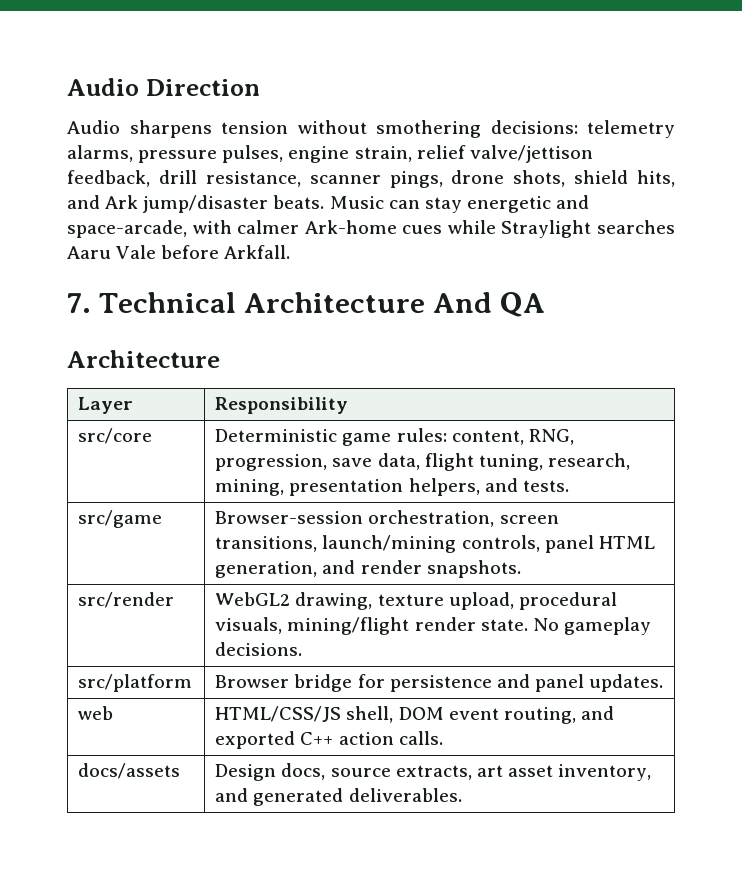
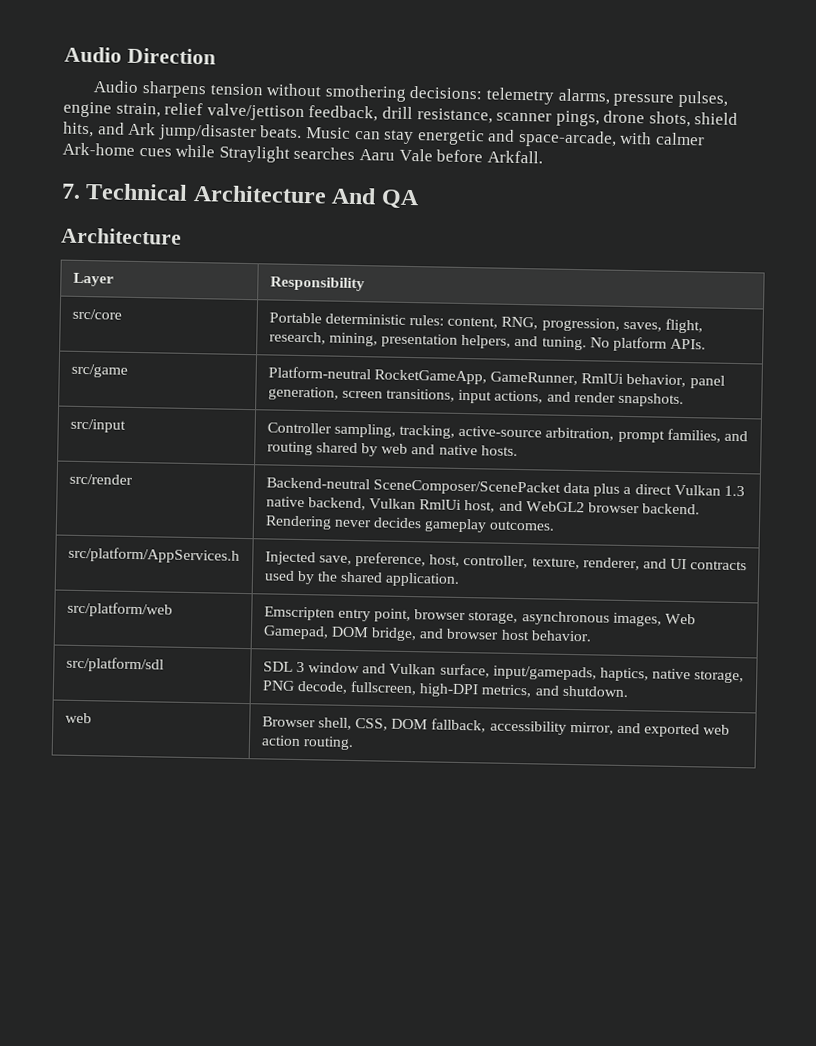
[215,429,392,446] Deterministic game -> [268,312,406,325] Portable deterministic
[332,453,543,471] save data, flight tuning, -> [622,318,703,334] saves, flight,
[522,480,569,492] [78,510,163,528] [215,510,559,527] [215,535,655,553] [215,560,521,578] [78,592,175,608] [215,592,617,610] [215,617,651,635] [215,642,303,656] [78,674,193,692] [215,674,664,692] [78,706,114,720] [215,706,614,724] [215,731,443,749] [78,763,181,779] [215,763,652,781] [215,788,462,806] tests. // src/game | Browser-session orchestration, screen transitions, launch/mining controls, panel HTML generation, and render snapshots. // src/render | WebGL2 drawing, texture upload, procedural visuals, mining/flight render state. No gameplay decisions. // src/platform | Browser bridge for persistence and panel updates. // web | HTML/CSS/JS shell, DOM event routing, and exported C++ action calls. // docs/assets | Design docs, source extracts, art asset inventory, and generated deliverables. -> [541,336,707,352] [70,363,128,378] [267,366,725,389] [267,386,684,408] [69,418,126,433] [266,422,748,443] [266,441,518,457] [68,473,133,485] [265,477,745,497] [265,496,701,515] [264,515,556,533] [67,546,240,564] [264,551,748,571] [263,570,461,587] [66,601,173,618] [263,606,696,627] [262,625,592,642] [65,656,164,673] [262,661,745,684] [261,680,629,698] [64,712,92,724] [261,716,731,738] [260,735,354,751] tuning. No platform APIs. // src/game | Platform-neutral RocketGameApp, GameRunner, RmlUi behavior, panel generation, screen transitions, input actions, and render snapshots. // src/input | Controller sampling, tracking, active-source arbitration, prompt families, and routing shared by web and native hosts. // src/render | Backend-neutral SceneComposer/ScenePacket data plus a direct Vulkan 1.3 native backend, Vulkan RmlUi host, and WebGL2 browser backend. Rendering never decides gameplay outcomes. // src/platform/AppServices.h | Injected save, preference, host, controller, texture, renderer, and UI contracts used by the shared application. // src/platform/web | Emscripten entry point, browser storage, asynchronous images, Web Gamepad, DOM bridge, and browser host behavior. // src/platform/sdl | SDL 3 window and Vulkan surface, input/gamepads, haptics, native storage, PNG decode, fullscreen, high-DPI metrics, and shutdown. // web | Browser shell, CSS, DOM fallback, accessibility mirror, and exported web action routing.

